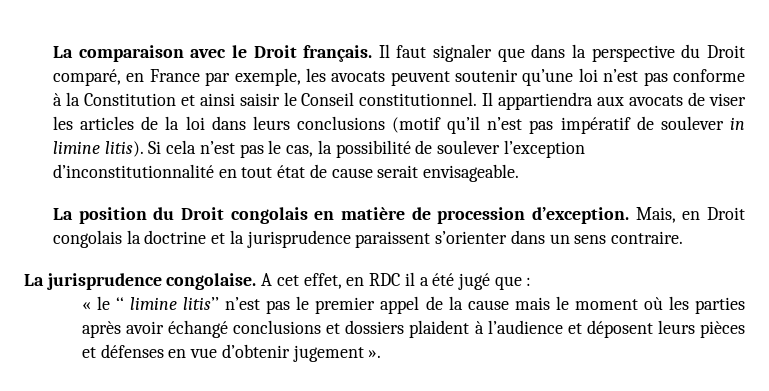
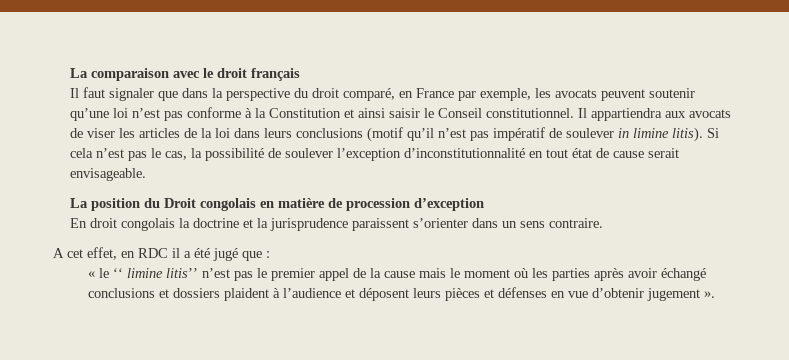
[253,45,373,62] Droit français. -> [217,68,301,81] droit français //
[707,45,746,58] Droit -> [312,88,340,98] droit
[531,207,746,224] d’exception. Mais, en Droit -> [414,198,485,211] [70,218,118,228] d’exception // En droit
[24,273,257,290] La jurisprudence congolaise. -> (604, 223) none

